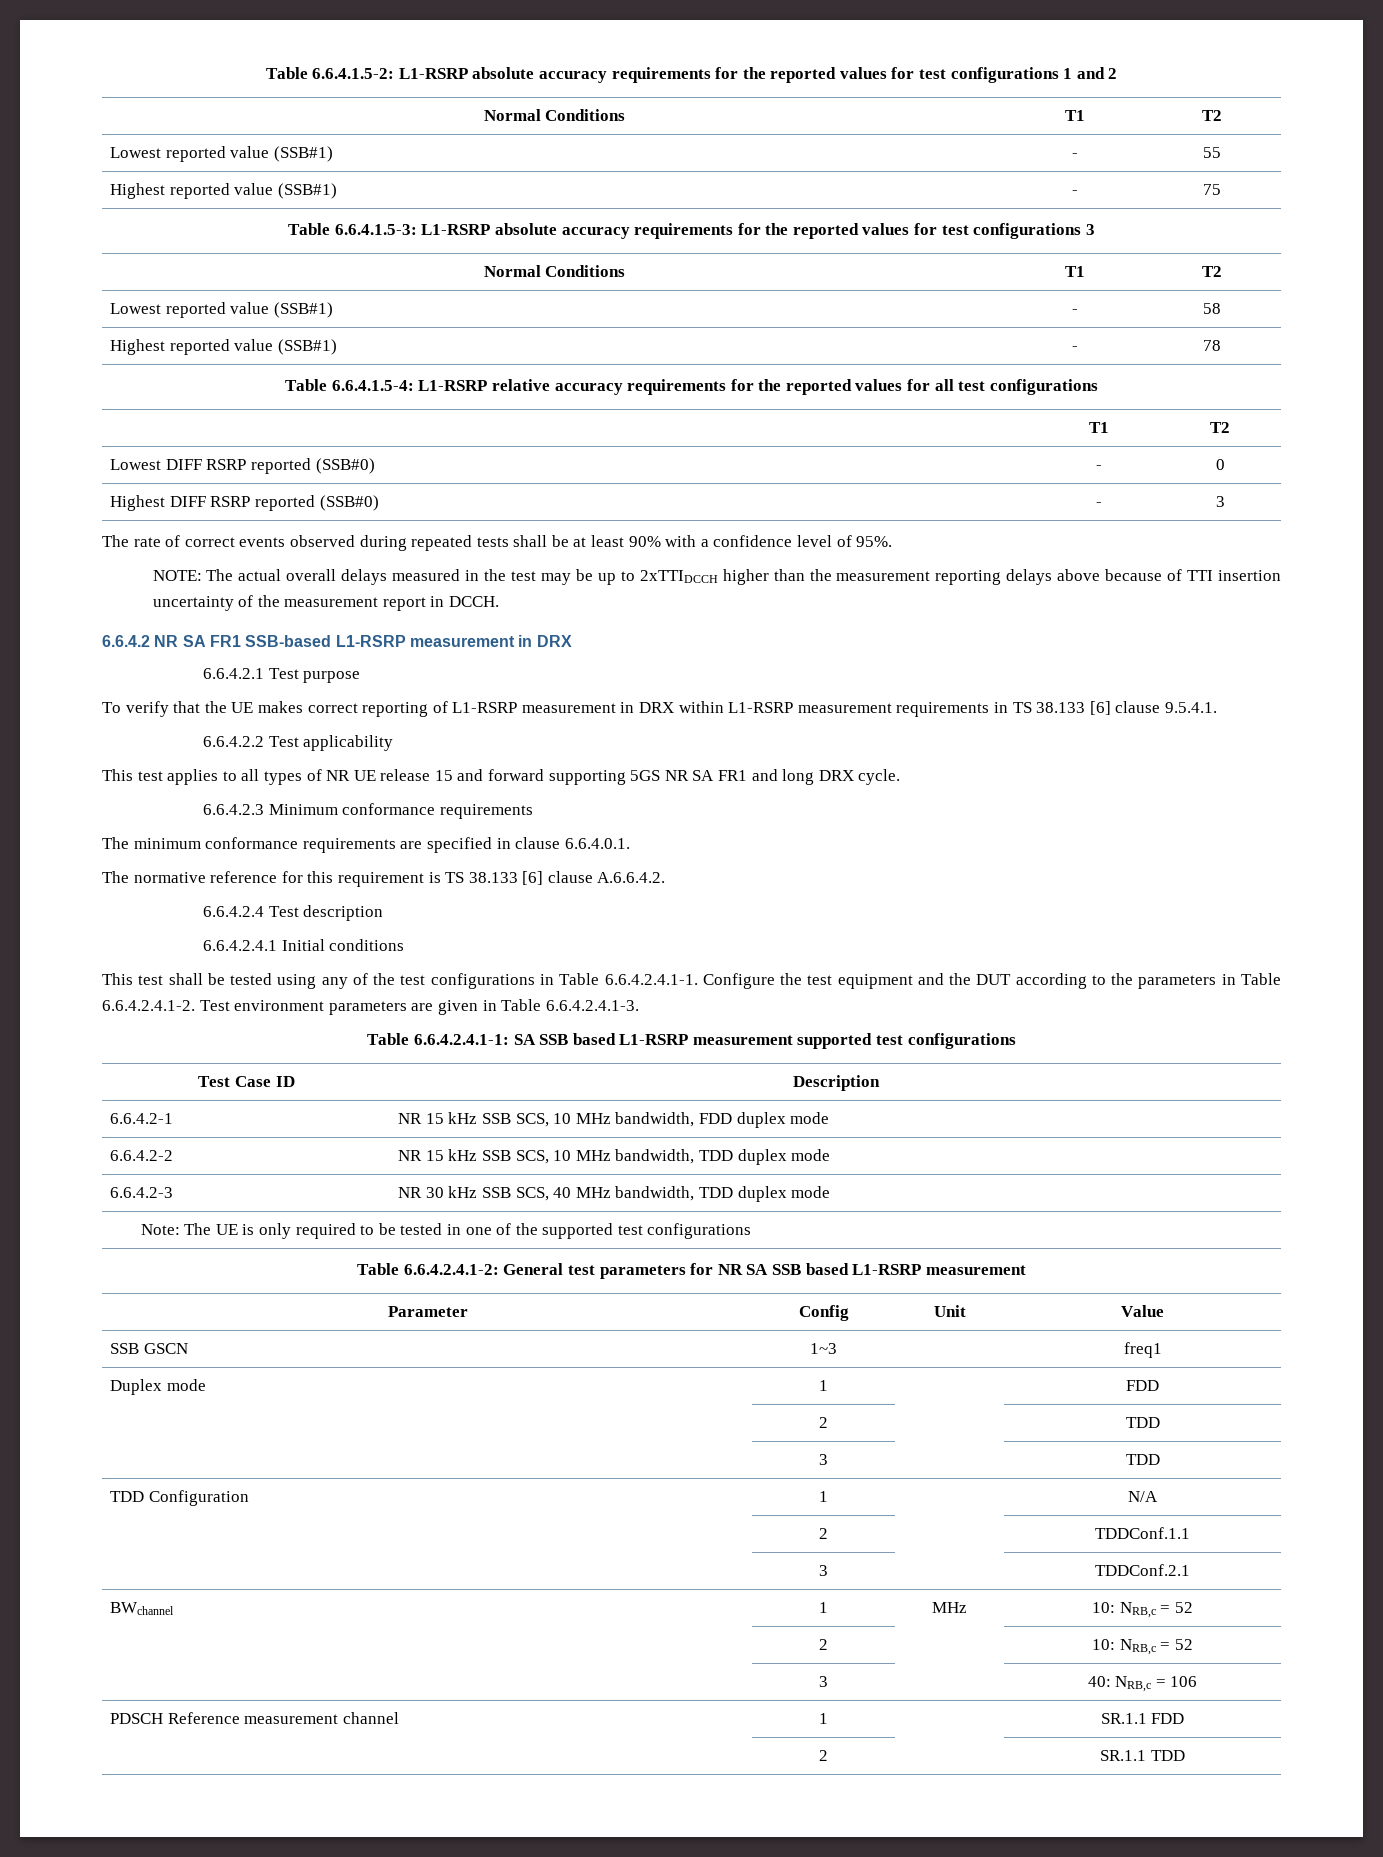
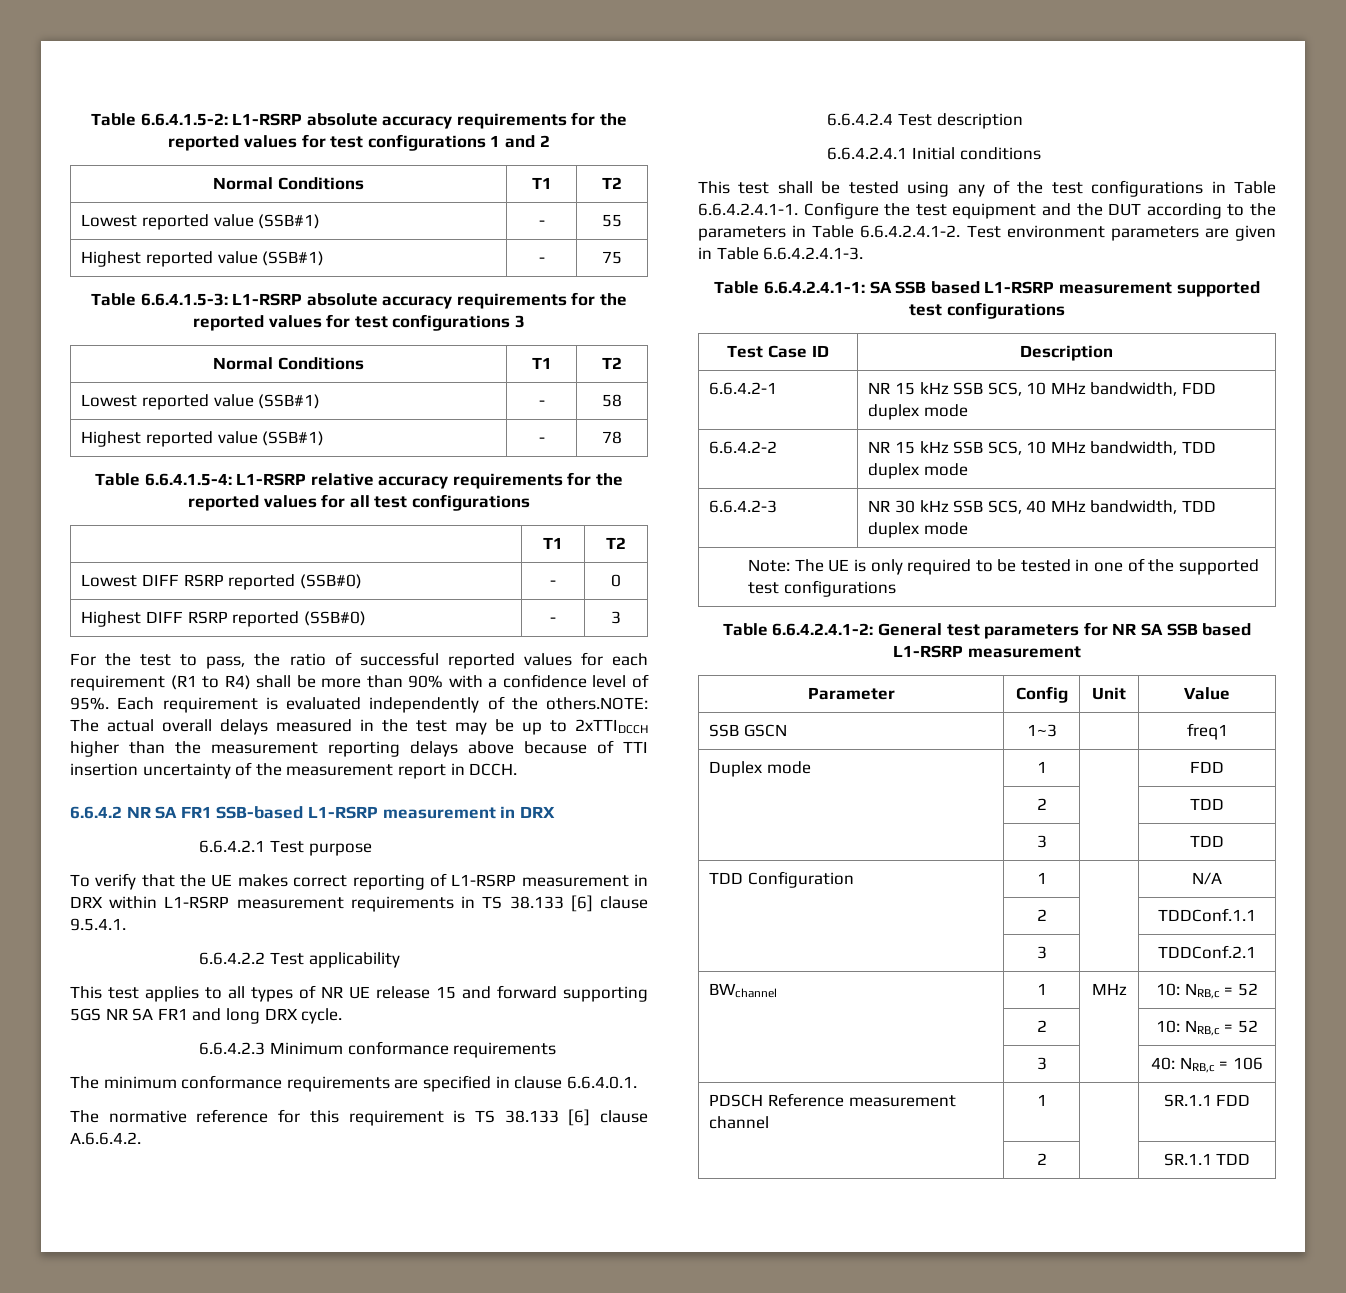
[102,535,625,551] The rate of correct events observed during repeated tests shall be at least -> [70,652,648,669] [70,675,403,691] For the test to pass, the ratio of successful reported values for each requirement (R1 to R4) shall be more than
[152,570,202,581] // NOTE: -> [117,696,648,713] Each requirement is evaluated independently of the others.NOTE:

